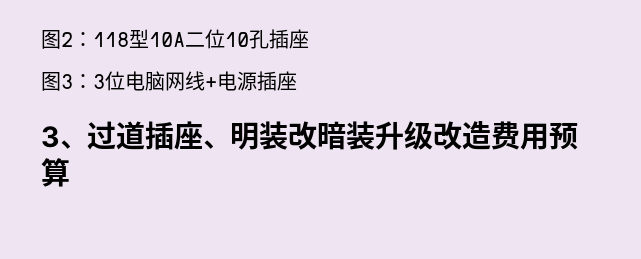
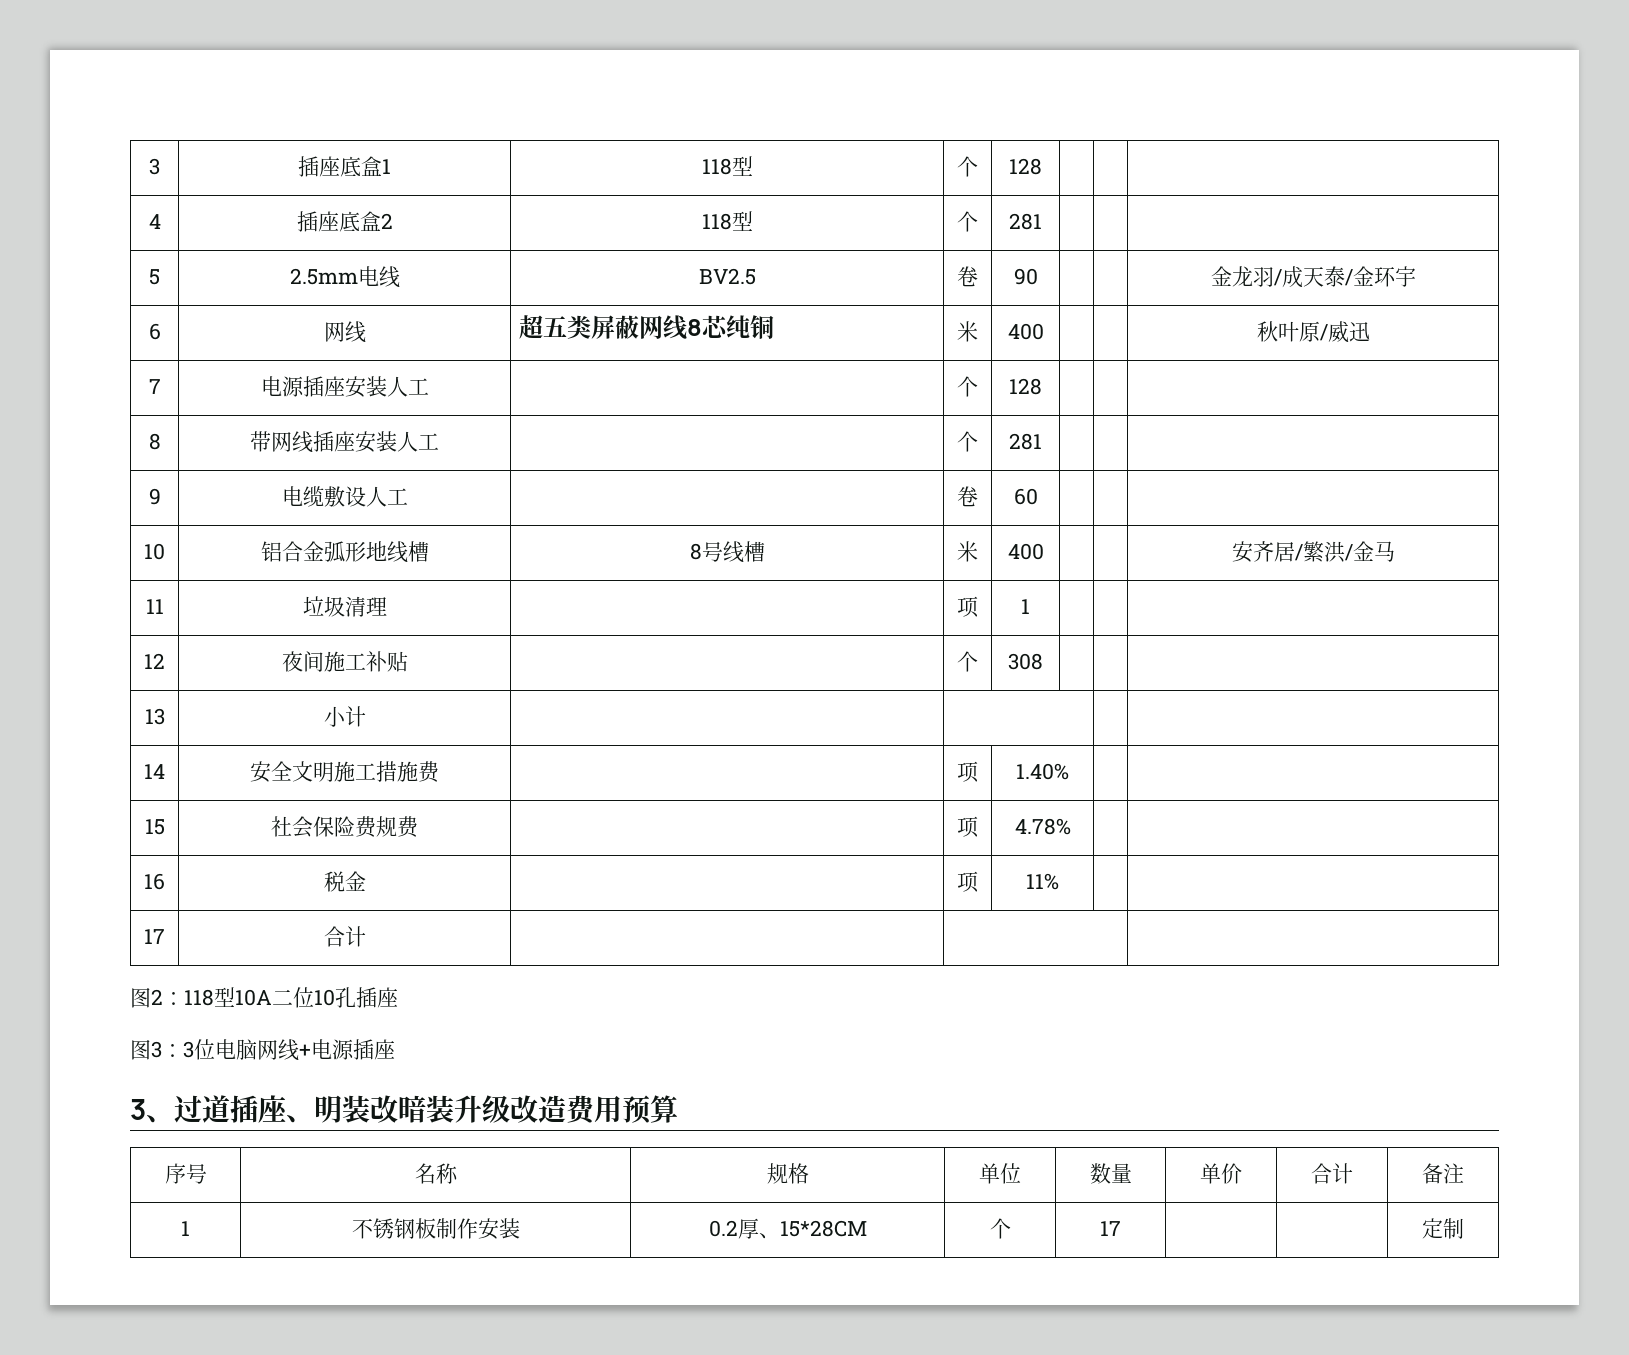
(41, 39) none -> [149,158,160,175] [298,156,391,177] [701,156,753,176] [957,156,978,177] [1009,158,1042,175] [148,214,161,229] [296,211,393,232] [701,211,753,231] [957,211,978,232] [1009,213,1042,230] [149,269,160,285] [289,266,400,288] [698,268,756,285] [957,266,978,287] [1013,268,1038,285] [1210,266,1416,288] [148,323,161,340] [323,321,366,343] [518,315,774,340] [957,321,978,342] [1007,323,1044,340] [1256,321,1370,343] [148,379,161,394] [260,376,429,398] [957,376,978,397] [1009,378,1042,395] [148,433,161,450] [250,431,439,453] [957,431,978,452] [1009,433,1042,450] [148,488,161,505] [281,486,408,507] [957,486,978,507] [1013,488,1038,505] [144,543,165,560] [260,541,429,563] [689,541,765,563] [957,541,978,562] [1007,543,1044,560] [1231,541,1395,563] [145,599,164,614] [302,596,387,617] [957,596,979,618] [1021,599,1030,614] [144,653,165,669] [281,651,408,672] [957,651,978,672] [1008,653,1043,670] [144,708,165,725] [323,706,366,727] [144,764,165,779] [250,761,440,783] [957,761,979,783] [1016,763,1069,780] [144,819,165,835] [271,816,419,838] [957,816,979,838] [1014,818,1071,835] [144,873,165,890] [323,871,366,892] [957,871,979,893] [1026,873,1059,890] [144,929,165,944] [323,926,366,947] 3 | 插座底盒1 | 118型 | 个 | 128 | | | // 4 | 插座底盒2 | 118型 | 个 | 281 | | | // 5 | 2.5mm电线 | BV2.5 | 卷 | 90 | | | 金龙羽/成天泰/金环宇 // 6 | 网线 | 超五类屏蔽网线8芯纯铜 | 米 | 400 | | | 秋叶原/威迅 // 7 | 电源插座安装人工 | | 个 | 128 | | | // 8 | 带网线插座安装人工 | | 个 | 281 | | | // 9 | 电缆敷设人工 | | 卷 | 60 | | | // 10 | 铝合金弧形地线槽 | 8号线槽 | 米 | 400 | | | 安齐居/繁洪/金马 // 11 | 垃圾清理 | | 项 | 1 | | | // 12 | 夜间施工补贴 | | 个 | 308 | | | // 13 | 小计 | | | | // 14 | 安全文明施工措施费 | | 项 | 1.40% | | // 15 | 社会保险费规费 | | 项 | 4.78% | | // 16 | 税金 | | 项 | 11% | | // 17 | 合计 | | | //
(70, 172) none -> [164,1163,207,1184] [414,1163,458,1184] [766,1163,809,1184] [979,1163,1021,1184] [1089,1163,1132,1184] [1200,1163,1242,1184] [1311,1163,1353,1184] [1422,1163,1464,1184] [181,1221,190,1236] [351,1218,520,1240] [708,1218,867,1239] [989,1218,1011,1239] [1100,1221,1121,1236] [1422,1218,1464,1239] // 序号 | 名称 | 规格 | 单位 | 数量 | 单价 | 合计 | 备注 // 1 | 不锈钢板制作安装 | 0.2厚、15*28CM | 个 | 17 | | | 定制

